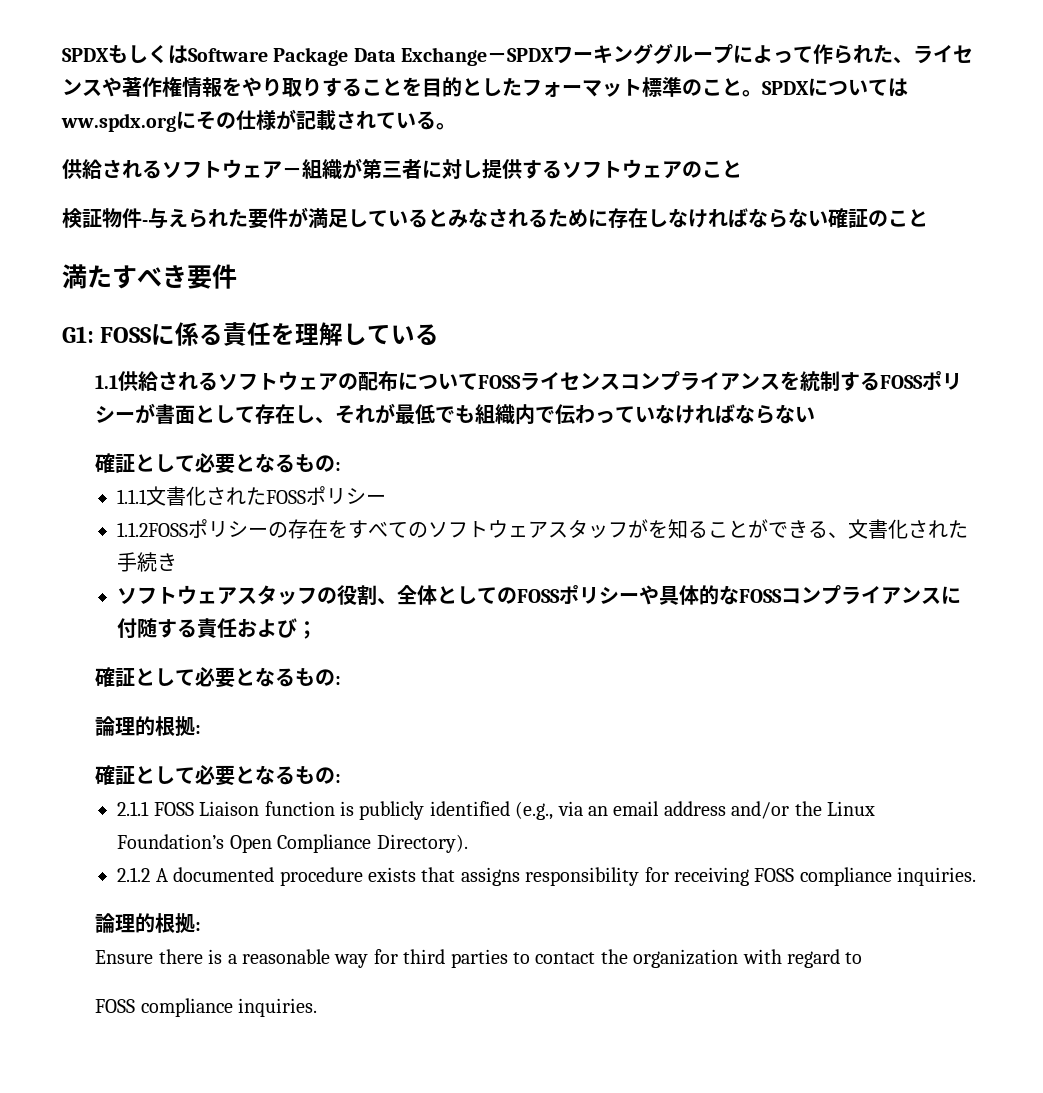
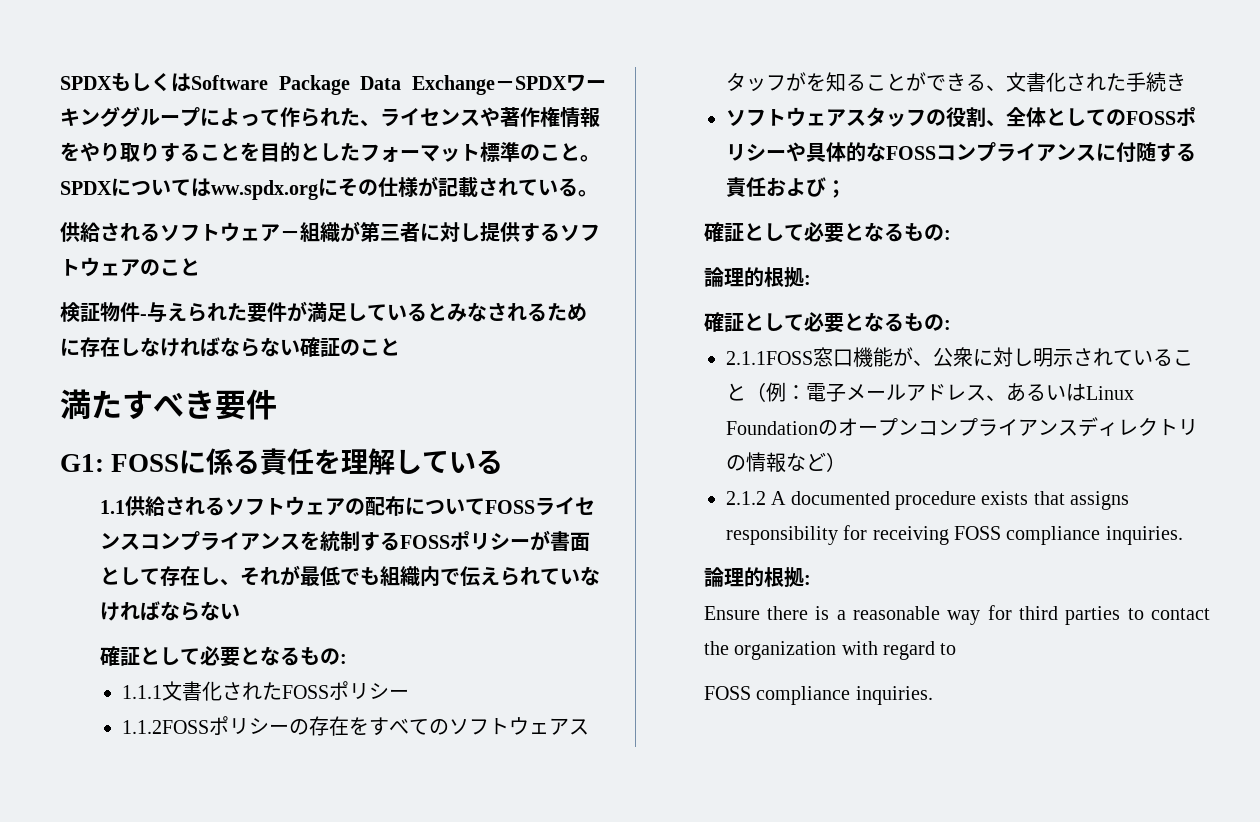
[575,404,616,424] わっ -> [479,566,540,586] えられ
[117,801,875,820] [117,834,468,853] 2.1.1 FOSS Liaison function is publicly identified (e.g., via an email address and/or the Linux Foundation’s Open Compliance Directory). -> [725,347,1193,367] [725,382,1134,402] [725,417,1198,437] [725,452,846,473] 2.1.1FOSS窓口機能が、公衆に対し明示されていること（例：電子メールアドレス、あるいはLinux Foundationのオープンコンプライアンスディレクトリの情報など）

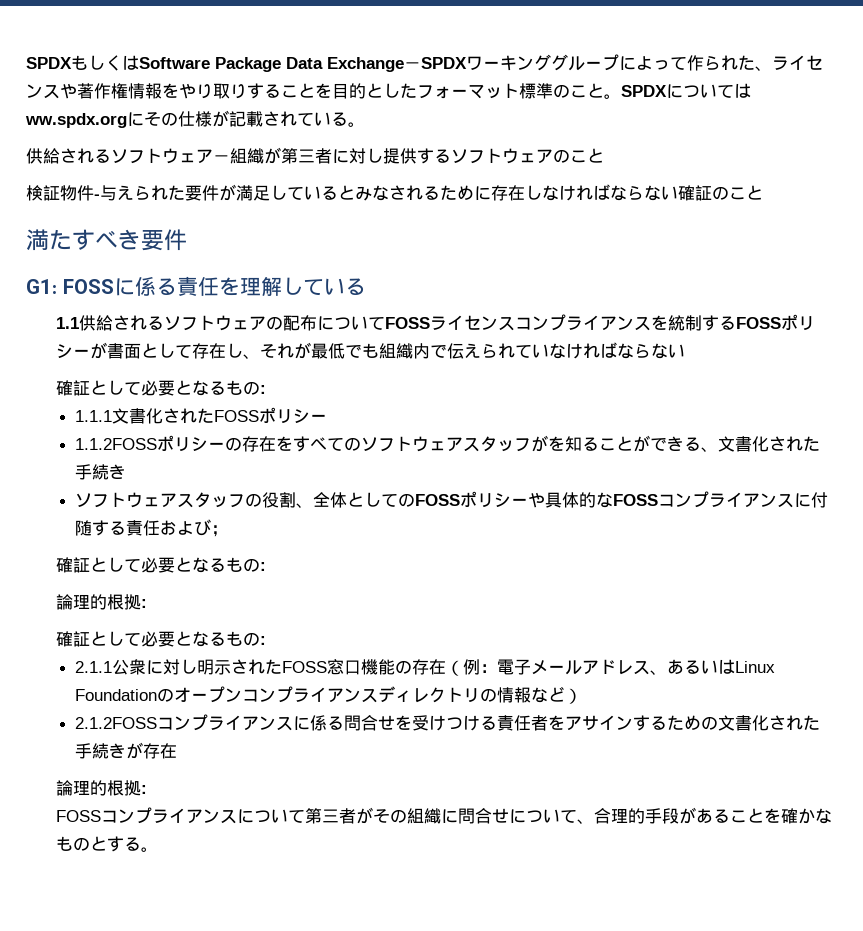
[725,347,933,367] 2.1.1FOSS窓口機能が、 -> [75,661,113,673] 2.1.1
[1112,349,1193,366] [725,383,746,401] ていること -> [265,659,447,675] たFOSS窓口機能の存在
[725,491,1130,510] [725,525,1183,545] [703,567,811,588] [703,605,1210,625] [703,641,957,660] [703,686,933,705] 2.1.2 A documented procedure exists that assigns responsibility for receiving FOSS compliance inquiries. // 論理的根拠: // Ensure there is a reasonable way for third parties to contact the organization with regard to // FOSS compliance inquiries. -> [75,714,821,731] [75,742,178,759] [56,780,148,796] [56,807,833,824] [56,836,159,852] 2.1.2FOSSコンプライアンスに係る問合せを受けつける責任者をアサインするための文書化された手続きが存在 // 論理的根拠: // FOSSコンプライアンスについて第三者がその組織に問合せについて、合理的手段があることを確かなものとする。

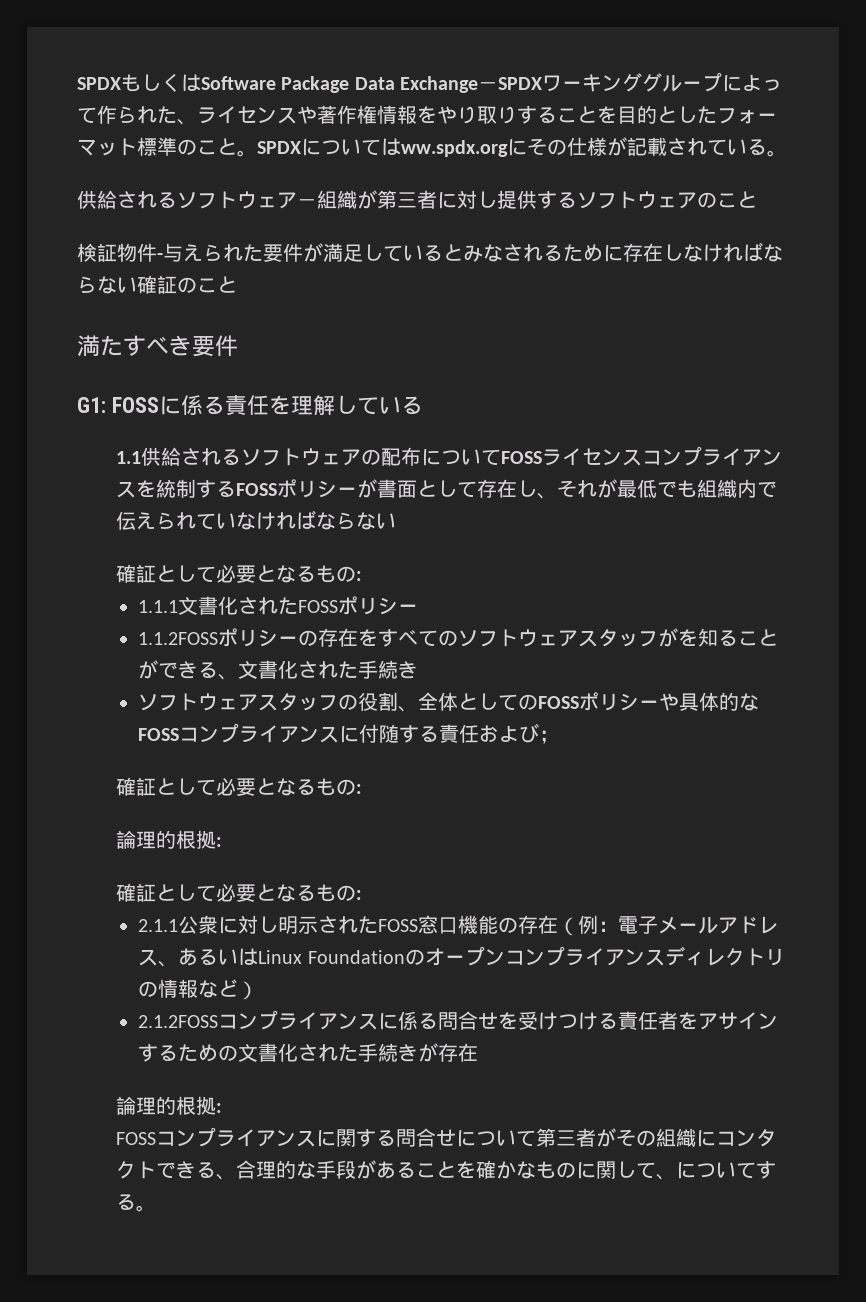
(255, 816) none -> [336,1128,477,1147] 関する問合せに
[458,808,578,824] 問合せについて -> [716,1129,777,1147] [116,1161,217,1179] コンタクトできる
(646, 816) none -> [296,1161,317,1179] な
[90,836,108,851] と -> [576,1161,757,1180] に関して、について

